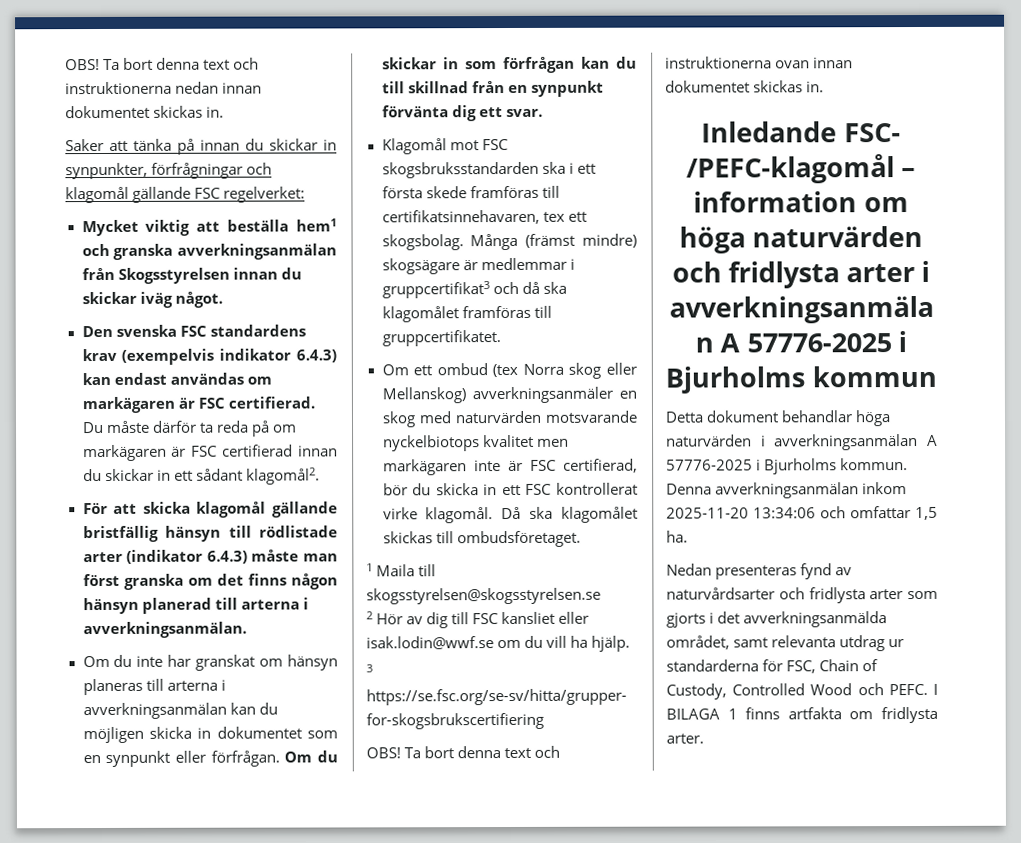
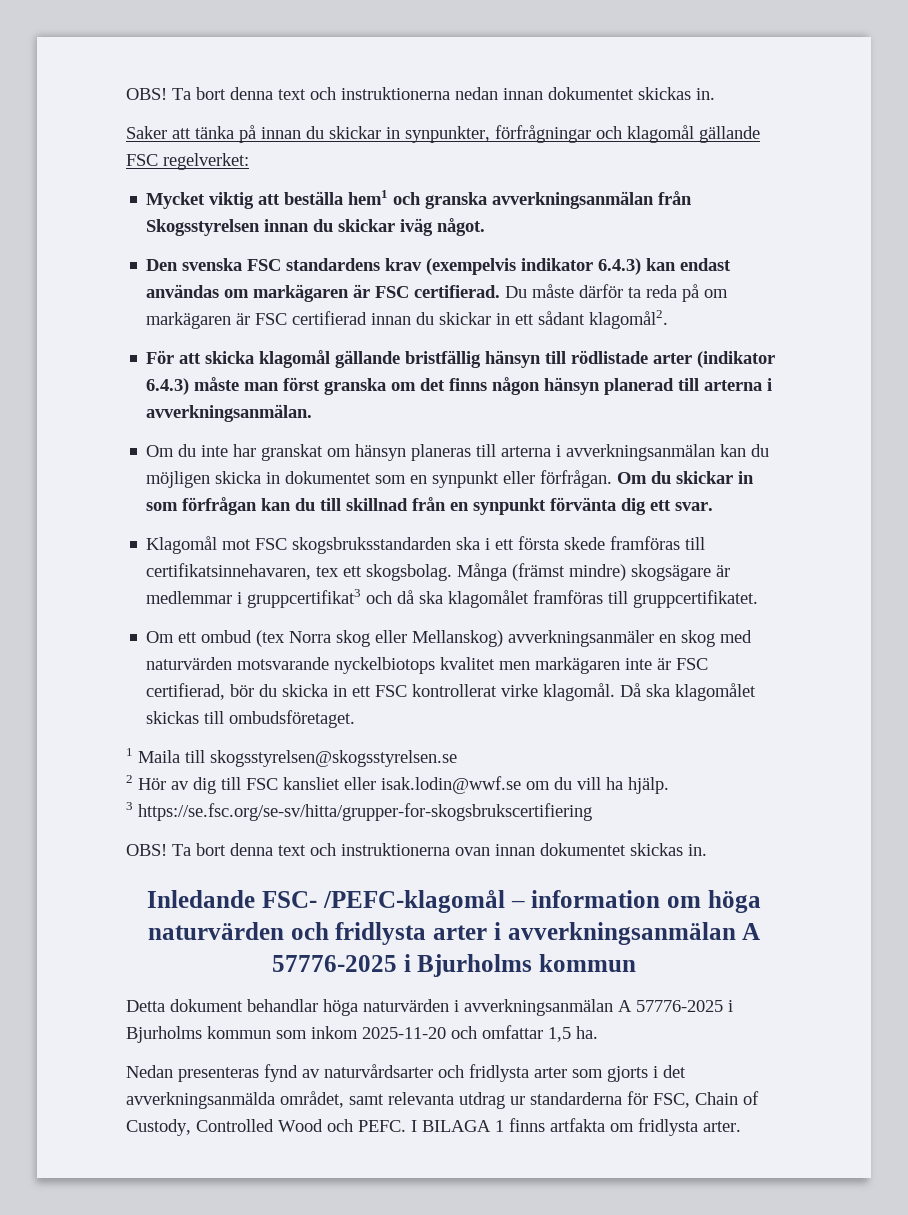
[840,458,909,471] [666,482,860,499] kommun. Denna avverkningsanmälan -> [207,1026,307,1039] kommun som
[753,507,816,519] 13:34:06 -> (446, 1033) none

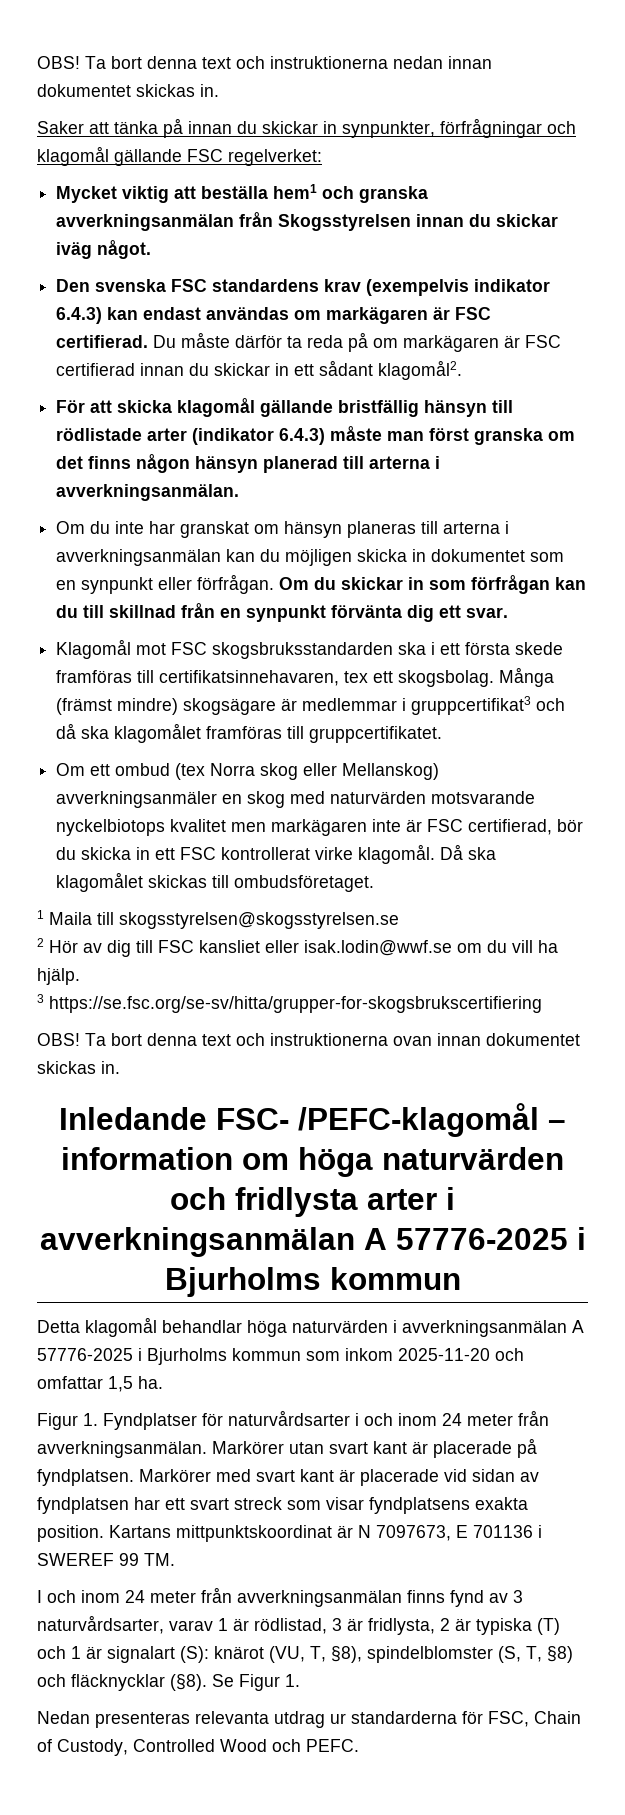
[170,999,243,1012] dokument -> [85,1317,157,1337] klagomål
[126,1064,686,1082] [126,1091,384,1109] Nedan presenteras fynd av naturvårdsarter och fridlysta arter som gjorts i det avverkningsanmälda området, samt -> [37,1410,549,1430] [37,1438,537,1458] [37,1469,539,1486] [37,1497,528,1514] [37,1525,542,1542] [37,1553,175,1566] [37,1587,523,1607] [37,1615,560,1635] [37,1646,573,1663] [37,1674,300,1691] [37,1711,190,1728] Figur 1. Fyndplatser för naturvårdsarter i och inom 24 meter från avverkningsanmälan. Markörer utan svart kant är placerade på fyndplatsen. Markörer med svart kant är placerade vid sidan av fyndplatsen har ett svart streck som visar fyndplatsens exakta position. Kartans mittpunktskoordinat är N 7097673, E 701136 i SWEREF 99 TM. // I och inom 24 meter från avverkningsanmälan finns fynd av 3 naturvårdsarter, varav 1 är rödlistad, 3 är fridlysta, 2 är typiska (T) och 1 är signalart (S): knärot (VU, T, §8), spindelblomster (S, T, §8) och fläcknycklar (§8). Se Figur 1. // Nedan presenteras
[411,1118,741,1136] I BILAGA 1 finns artfakta om fridlysta arter. -> (359, 1745) none

